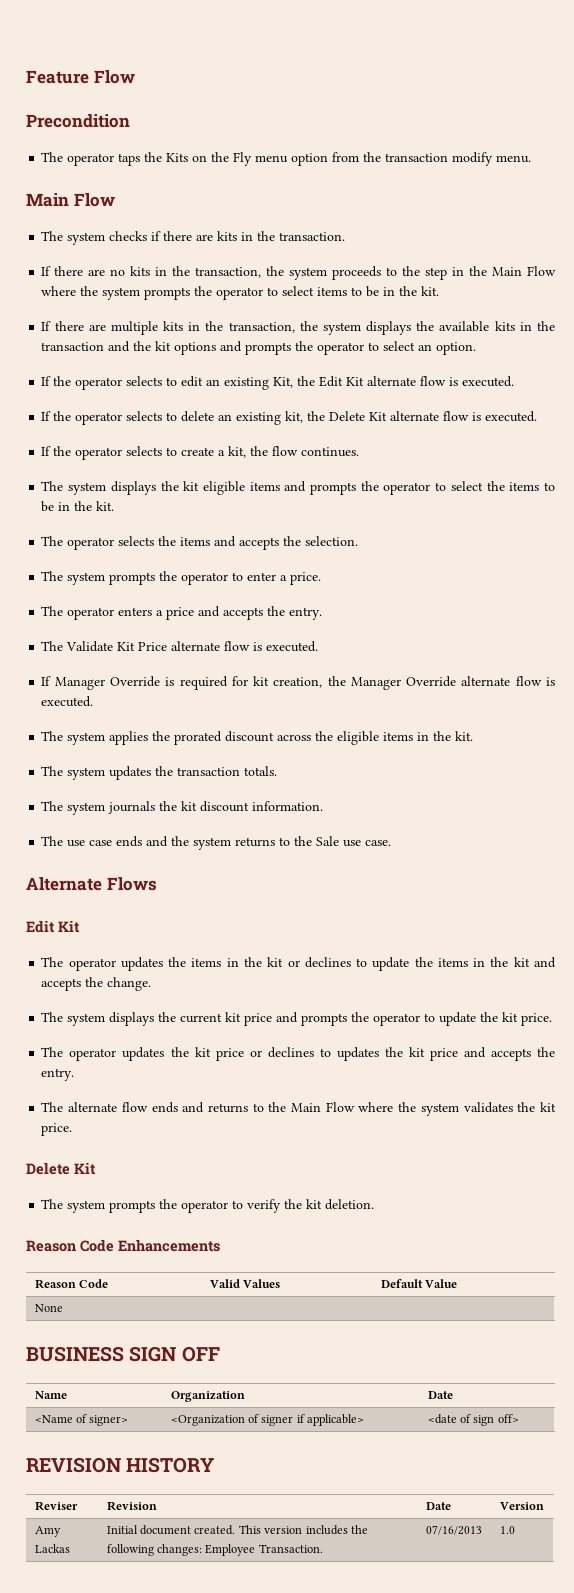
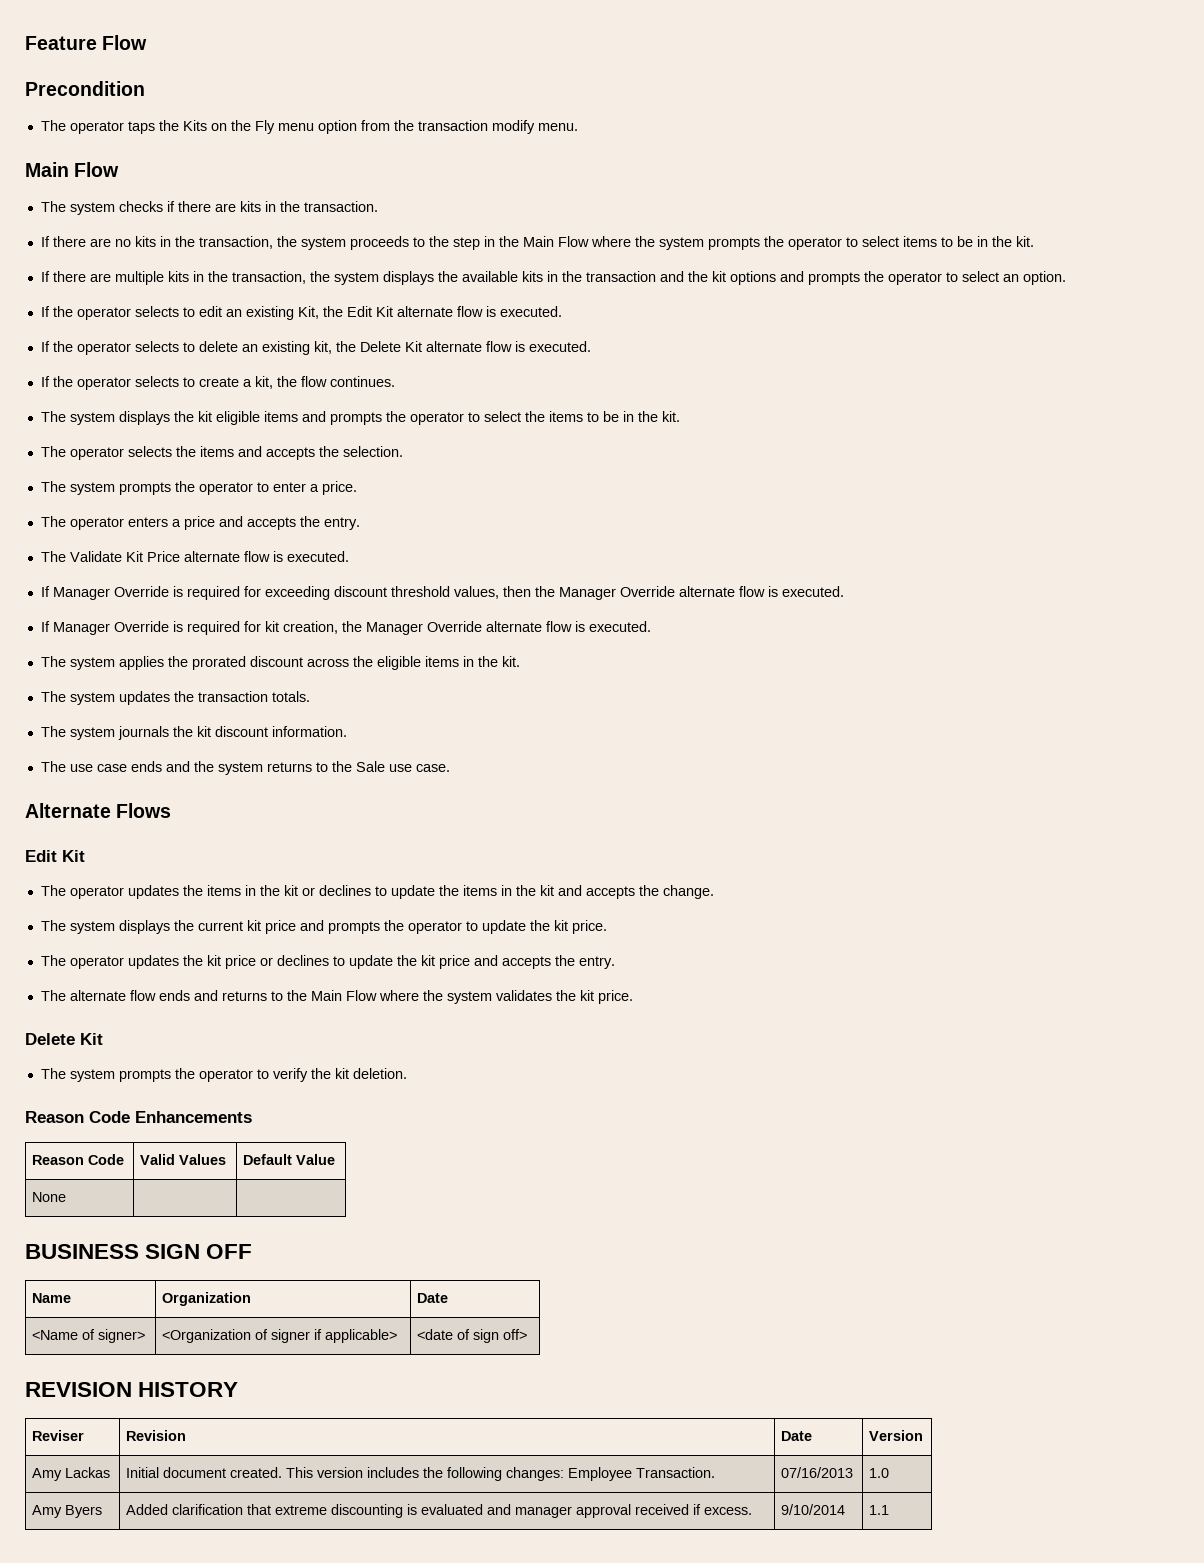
(319, 646) none -> [40,586,844,600] // If Manager Override is required for exceeding discount threshold values, then the Manager Override alternate flow is executed.
[336,1047,379,1061] updates -> [348,955,393,969] update
(515, 1530) none -> [32,1505,103,1518] [126,1504,753,1518] [781,1504,846,1515] [869,1505,890,1515] // Amy Byers | Added clarification that extreme discounting is evaluated and manager approval received if excess. | 9/10/2014 | 1.1

